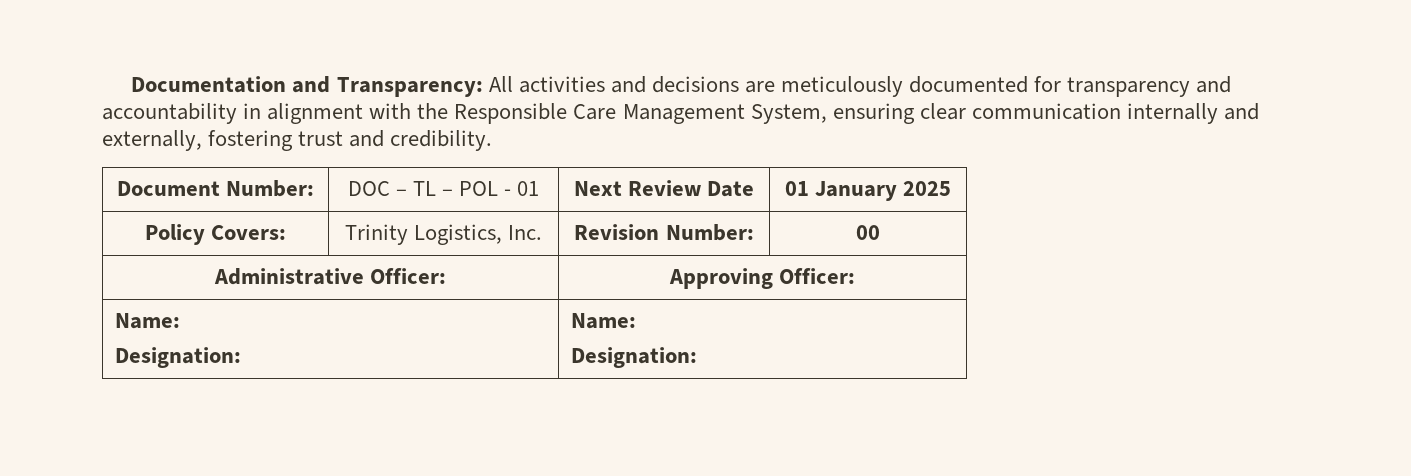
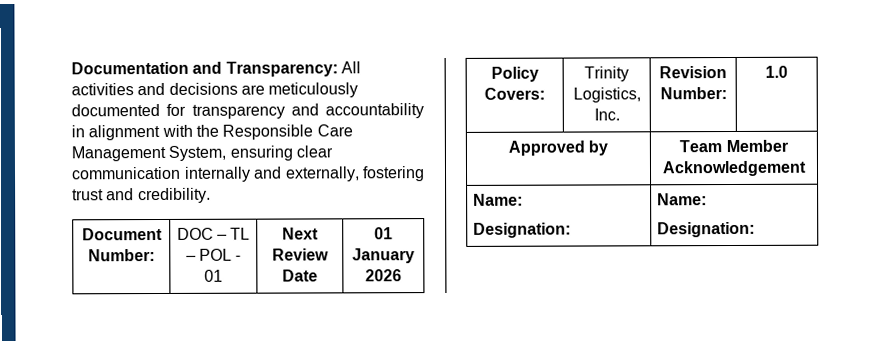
[903,181,952,196] 2025 -> [365,269,402,282] 2026
[856,225,880,240] [213,268,447,285] [668,268,856,289] 00 // Administrative Officer: | Approving Officer: -> [765,65,788,78] [507,140,609,156] [679,139,788,153] [662,160,807,177] 1.0 // Approved by | Team Member Acknowledgement

